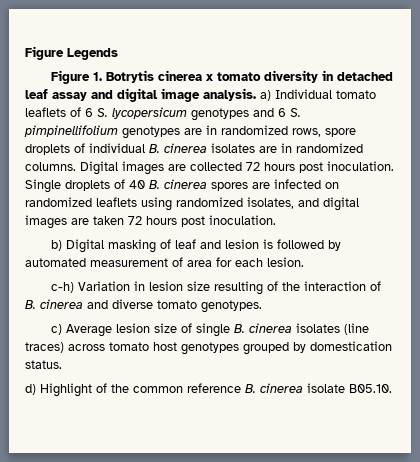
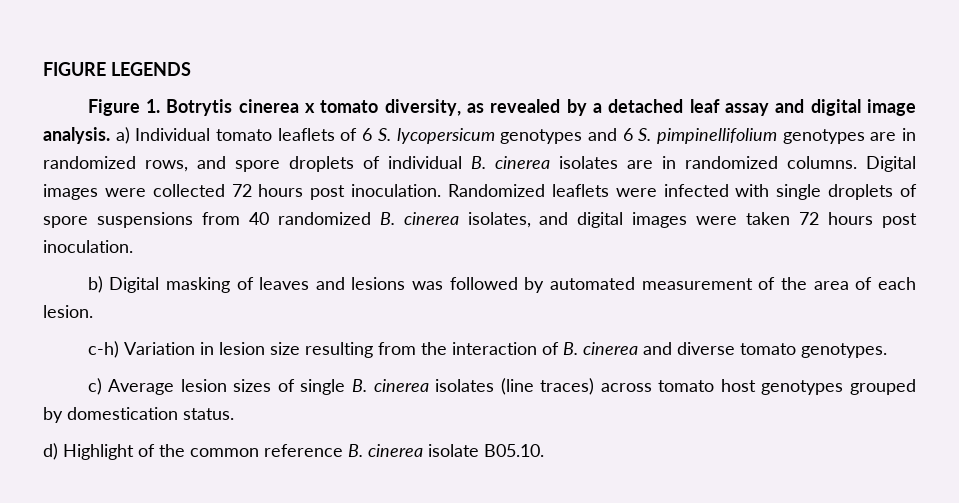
[25,46,118,60] Figure Legends -> [43,62,191,76] FIGURE LEGENDS
[263,70,333,83] diversity in -> [384,99,602,116] diversity, as revealed by a
(321, 132) none -> [197,156,226,169] and
[168,164,186,171] are -> [104,188,146,197] were
[25,179,339,193] [25,197,243,211] Single droplets of 40 B. cinerea spores are infected on randomized leaflets using randomized -> [447,184,918,200] [43,212,459,228] Randomized leaflets were infected with single droplets of spore suspensions from 40 randomized B. cinerea
[71,218,89,225] are -> [696,216,738,225] were
[174,239,273,249] leaf and lesion is -> [259,277,444,290] leaves and lesions was
[187,257,232,267] area for -> [781,277,873,290] the area of
[266,281,278,291] of -> [377,342,416,355] from
[153,323,177,333] size -> [233,379,272,392] sizes

